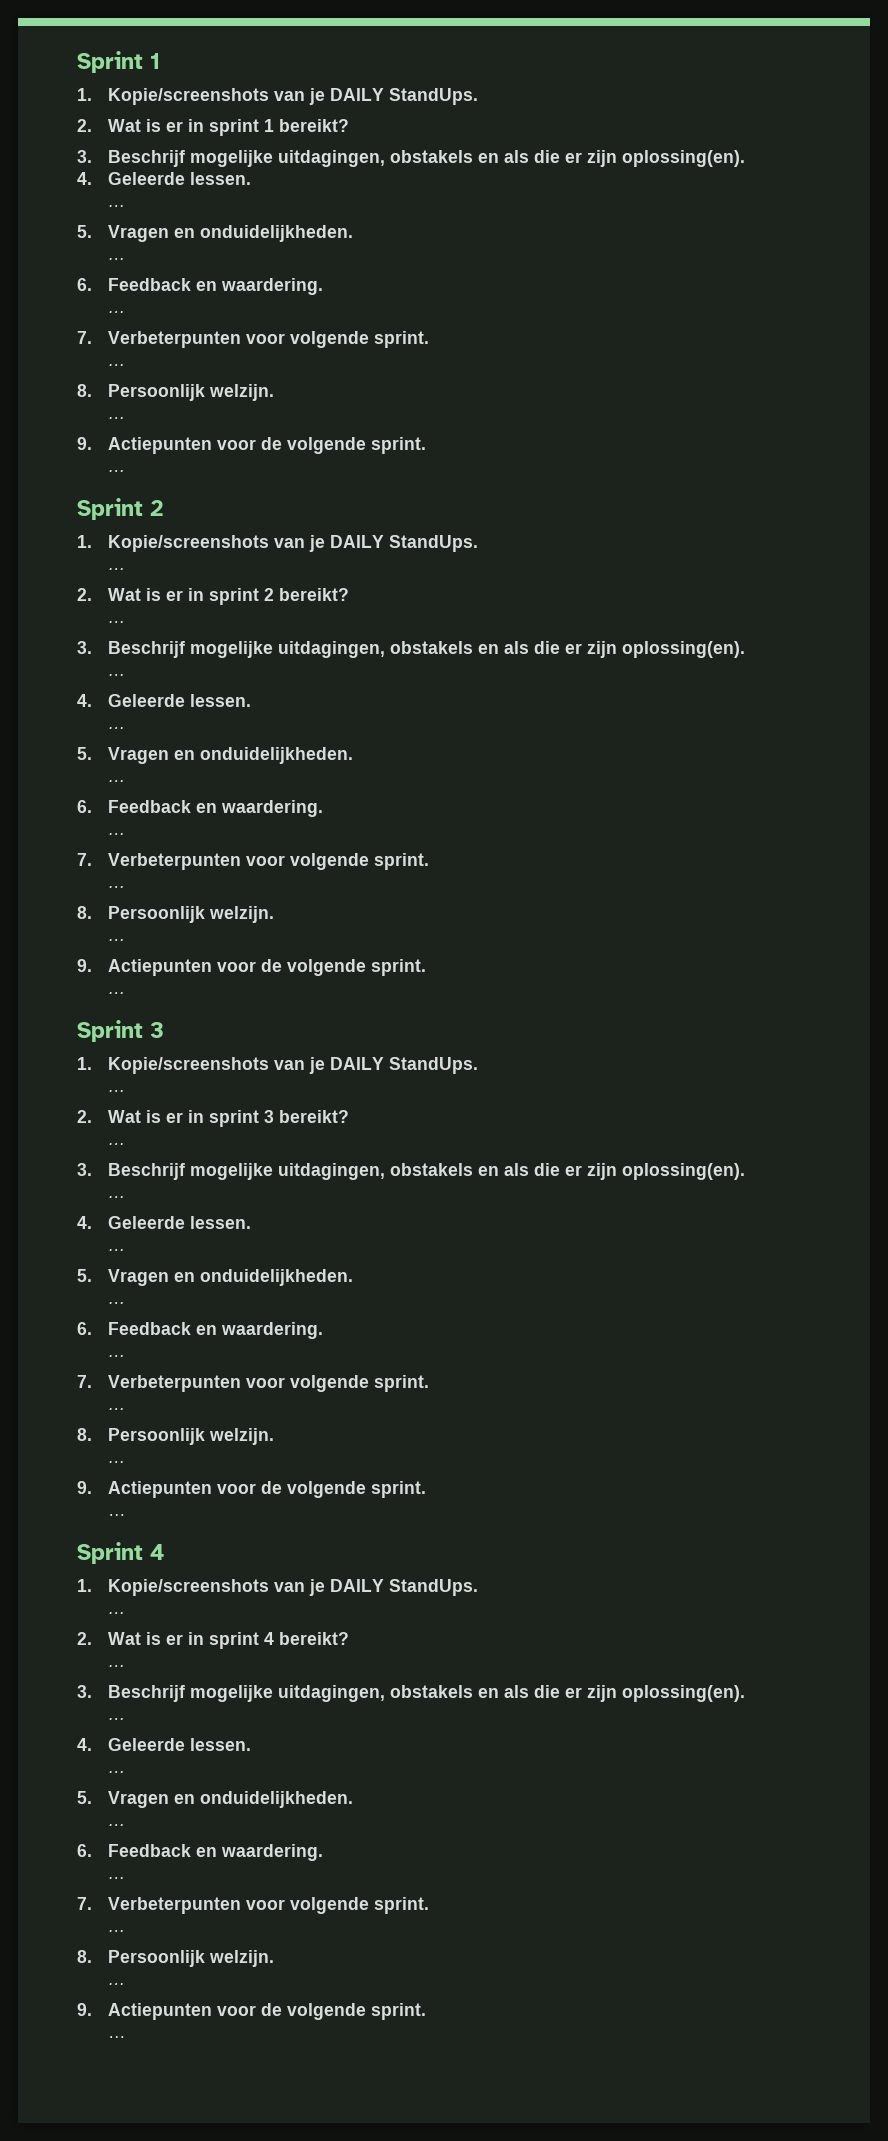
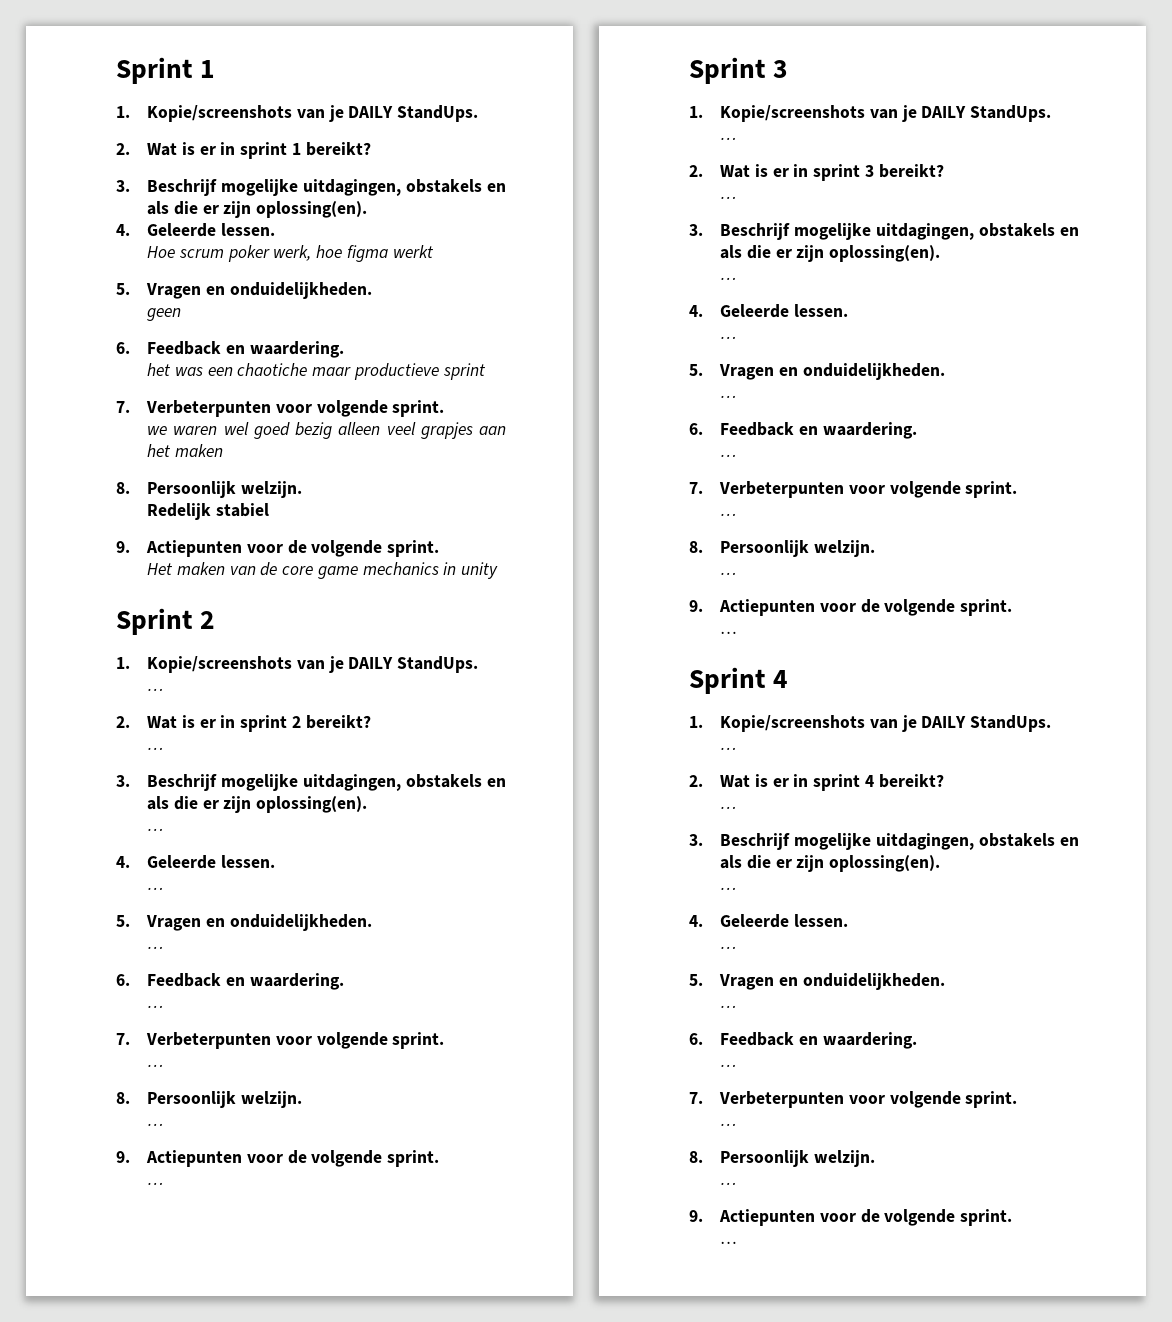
[108,205,127,207] [77,225,354,242] [108,258,127,260] [77,278,324,295] [108,311,127,313] [77,331,430,348] [108,364,127,366] [77,384,275,401] [108,417,127,419] [77,437,427,454] [108,470,127,472] … // 5. Vragen en onduidelijkheden. // … // 6. Feedback en waardering. // … // 7. Verbeterpunten voor volgende sprint. // … // 8. Persoonlijk welzijn. // … // 9. Actiepunten voor de volgende sprint. // … -> [147,245,434,262] [116,282,372,299] [147,308,182,321] [116,341,344,358] [147,363,486,380] [116,400,445,417] [147,422,506,439] [147,444,223,457] [116,481,302,498] [147,503,269,520] [116,540,440,557] [147,562,499,579] Hoe scrum poker werk, hoe figma werkt // 5. Vragen en onduidelijkheden. // geen // 6. Feedback en waardering. // het was een chaotiche maar productieve sprint // 7. Verbeterpunten voor volgende sprint. // we waren wel goed bezig alleen veel grapjes aan het maken // 8. Persoonlijk welzijn. // Redelijk stabiel // 9. Actiepunten voor de volgende sprint. // Het maken van de core game mechanics in unity

